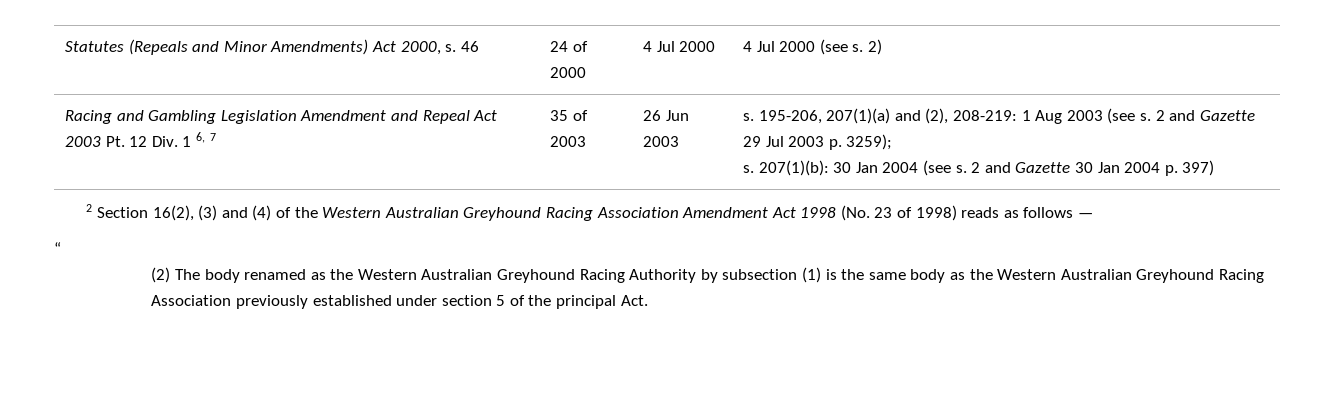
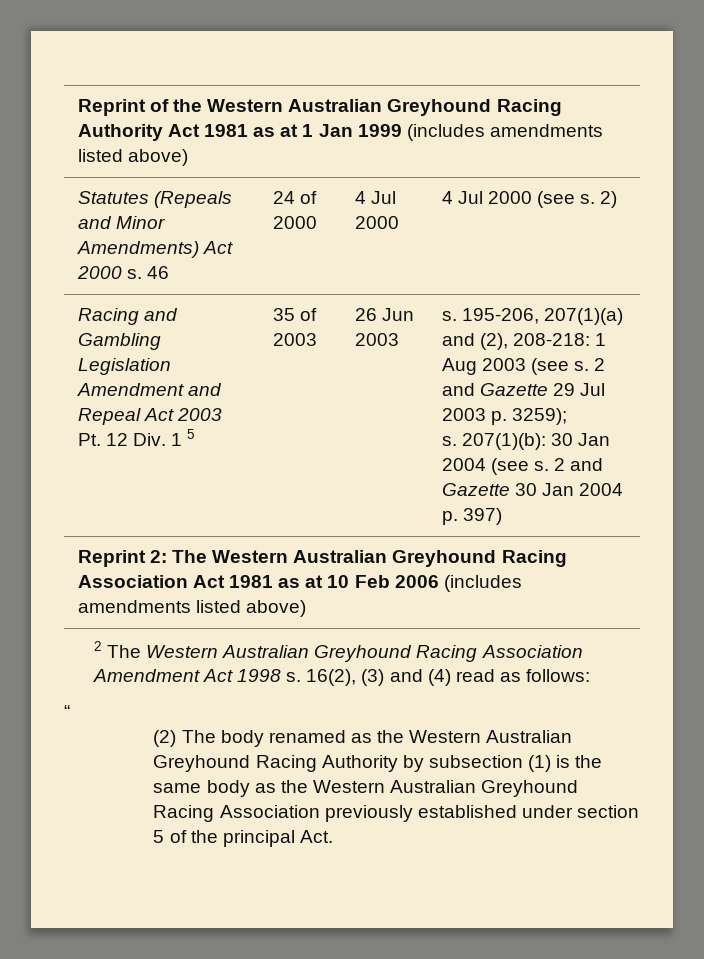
(65, 46) none -> [77,99,562,116] [77,124,603,141] [77,149,188,166] Reprint of the Western Australian Greyhound Racing Authority Act 1981 as at 1 Jan 1999 (includes amendments listed above) //
[400,41,441,55] 2000, -> [76,266,122,279] 2000
[196,132,216,143] 6, 7 -> [187,429,196,439] 5
[953,110,1018,121] 208-219: -> [513,333,591,346] 208-218:
[86,204,318,221] // 2 Section 16(2), (3) and (4) of the -> [77,550,567,567] [77,575,522,592] [77,600,307,617] [93,641,141,658] // Reprint 2: The Western Australian Greyhound Racing Association Act 1981 as at 10 Feb 2006 (includes amendments listed above) // 2 The
[840,205,1094,221] (No. 23 of 1998) reads as follows — -> [286,669,591,686] s. 16(2), (3) and (4) read as follows:

